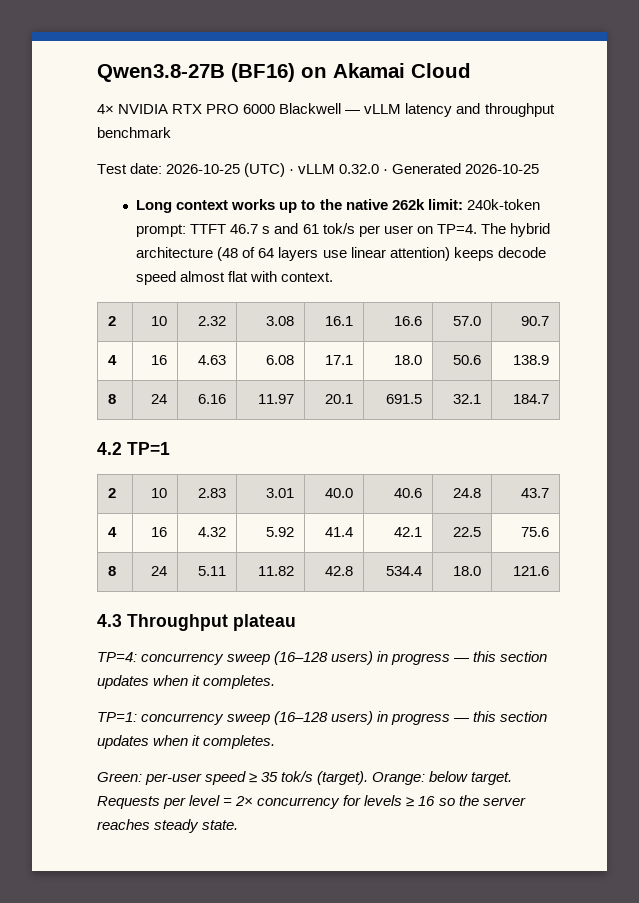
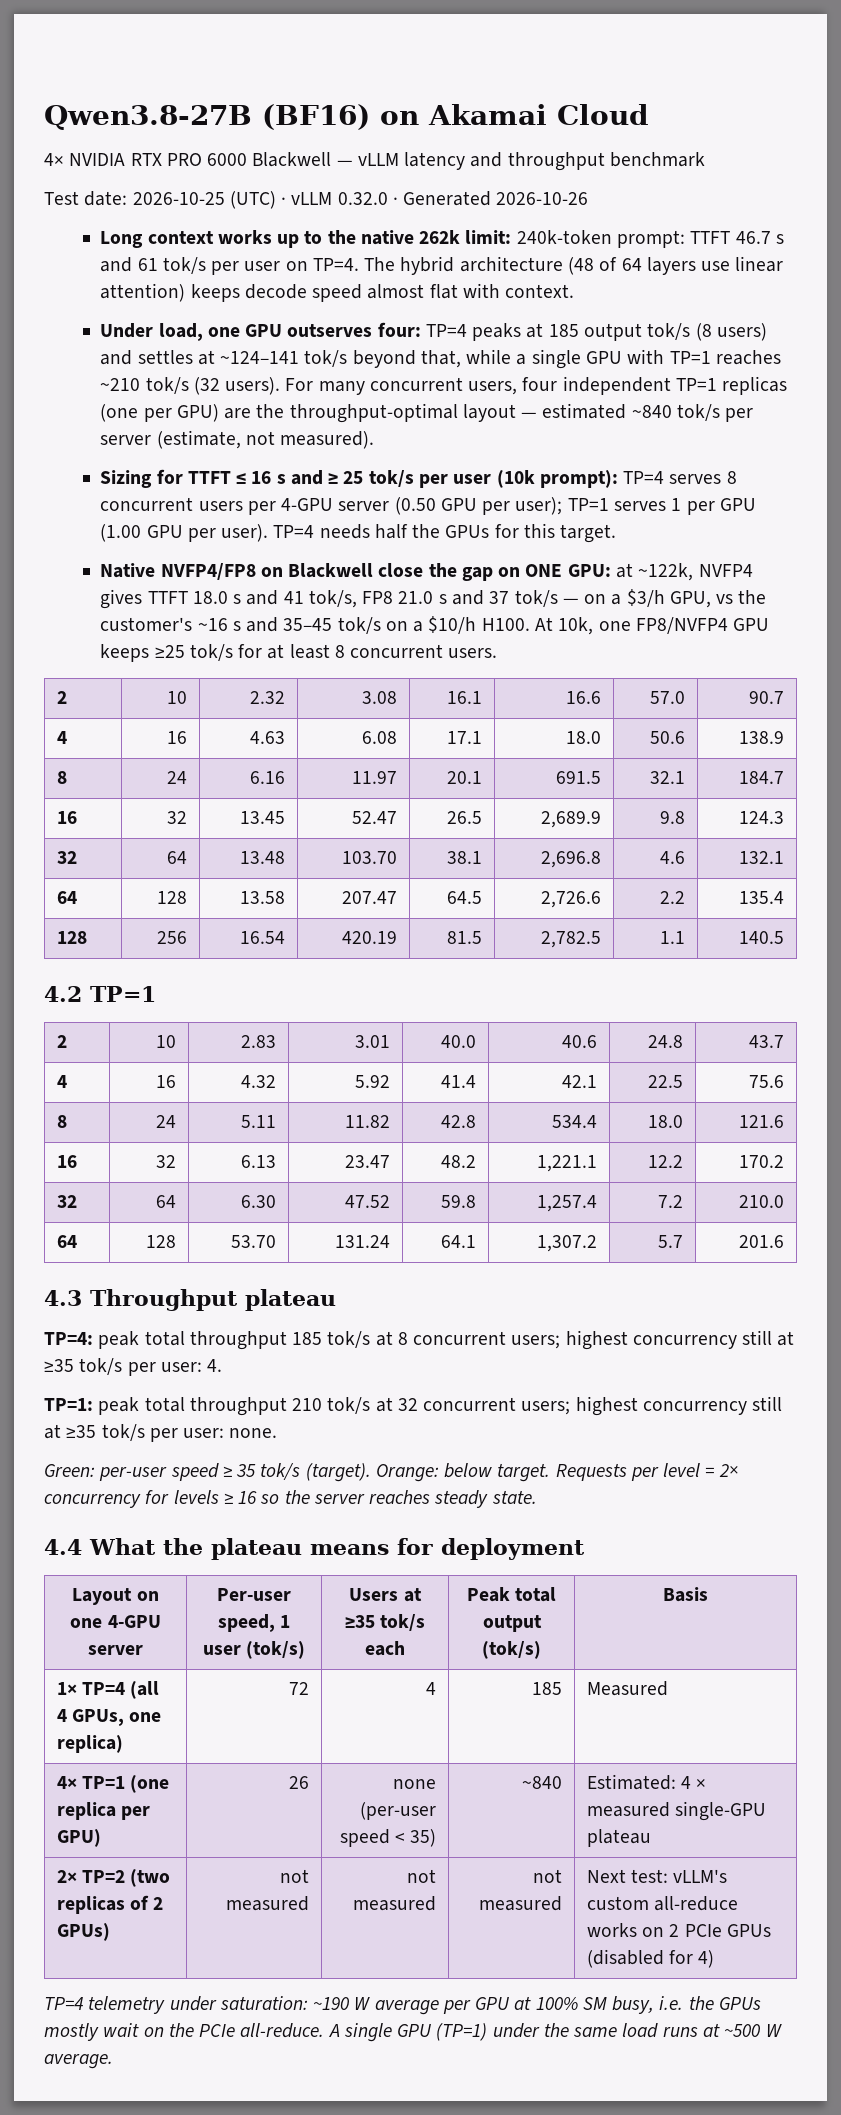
[465,164,540,174] 2026-10-25 -> [496,192,589,205] 2026-10-26
(334, 277) none -> [100,322,767,341] [100,349,781,369] [100,376,788,395] [100,403,754,423] [100,430,375,449] [100,469,737,488] [100,497,756,515] [100,523,617,543] [100,563,753,581] [100,589,767,609] [100,616,770,635] [100,644,498,662] // Under load, one GPU outserves four: TP=4 peaks at 185 output tok/s (8 users) and settles at ~124–141 tok/s beyond that, while a single GPU with TP=1 reaches ~210 tok/s (32 users). For many concurrent users, four independent TP=1 replicas (one per GPU) are the throughput-optimal layout — estimated ~840 tok/s per server (estimate, not measured). // Sizing for TTFT ≤ 16 s and ≥ 25 tok/s per user (10k prompt): TP=4 serves 8 concurrent users per 4-GPU server (0.50 GPU per user); TP=1 serves 1 per GPU (1.00 GPU per user). TP=4 needs half the GPUs for this target. // Native NVFP4/FP8 on Blackwell close the gap on ONE GPU: at ~122k, NVFP4 gives TTFT 18.0 s and 41 tok/s, FP8 21.0 s and 37 tok/s — on a $3/h GPU, vs the customer's ~16 s and 35–45 tok/s on a $10/h H100. At 10k, one FP8/NVFP4 GPU keeps ≥25 tok/s for at least 8 concurrent users.
(550, 399) none -> [56,811,77,824] [167,811,188,824] [240,811,286,824] [352,811,398,824] [447,811,483,824] [541,811,602,828] [660,811,686,824] [739,811,785,824] [56,851,77,864] [167,851,188,864] [240,851,286,864] [342,851,398,864] [447,851,483,864] [541,851,602,868] [660,851,686,864] [739,851,785,864] [56,891,77,904] [157,891,188,904] [240,891,286,904] [342,891,398,904] [447,891,483,904] [541,891,602,908] [660,891,686,904] [739,891,785,904] [56,931,87,944] [157,931,188,944] [240,931,286,944] [342,931,398,944] [447,931,483,944] [541,931,602,948] [660,931,686,944] [739,931,785,944] // 16 | 32 | 13.45 | 52.47 | 26.5 | 2,689.9 | 9.8 | 124.3 // 32 | 64 | 13.48 | 103.70 | 38.1 | 2,696.8 | 4.6 | 132.1 // 64 | 128 | 13.58 | 207.47 | 64.5 | 2,726.6 | 2.2 | 135.4 // 128 | 256 | 16.54 | 420.19 | 81.5 | 2,782.5 | 1.1 | 140.5
[97,614,296,631] [97,651,548,665] [97,675,276,689] [97,711,548,725] [97,735,276,749] // 4.3 Throughput plateau // TP=4: concurrency sweep (16–128 users) in progress — this section updates when it completes. // TP=1: concurrency sweep (16–128 users) in progress — this section updates when it completes. -> [56,1155,77,1168] [156,1155,177,1168] [241,1155,277,1168] [345,1155,391,1168] [441,1155,477,1168] [537,1155,598,1172] [648,1155,684,1168] [739,1155,785,1168] [56,1195,77,1208] [156,1195,177,1208] [241,1195,277,1208] [345,1195,391,1208] [441,1195,477,1208] [537,1195,598,1212] [658,1195,684,1208] [739,1195,785,1208] [56,1235,77,1248] [146,1235,177,1248] [231,1235,277,1248] [335,1235,391,1248] [441,1235,477,1248] [537,1235,598,1252] [658,1235,684,1248] [739,1235,785,1248] [44,1289,336,1311] [44,1330,795,1350] [44,1358,223,1376] [44,1396,783,1416] [44,1424,278,1442] // 16 | 32 | 6.13 | 23.47 | 48.2 | 1,221.1 | 12.2 | 170.2 // 32 | 64 | 6.30 | 47.52 | 59.8 | 1,257.4 | 7.2 | 210.0 // 64 | 128 | 53.70 | 131.24 | 64.1 | 1,307.2 | 5.7 | 201.6 // 4.3 Throughput plateau // TP=4: peak total throughput 185 tok/s at 8 concurrent users; highest concurrency still at ≥35 tok/s per user: 4. // TP=1: peak total throughput 210 tok/s at 32 concurrent users; highest concurrency still at ≥35 tok/s per user: none.
(239, 825) none -> [44,1538,585,1560] [72,1588,159,1605] [70,1615,161,1628] [88,1645,143,1655] [217,1588,291,1601] [217,1614,291,1632] [202,1641,306,1659] [349,1588,422,1602] [344,1614,426,1631] [365,1641,405,1656] [466,1587,557,1602] [482,1615,542,1632] [482,1641,541,1659] [663,1587,708,1602] [56,1681,160,1699] [56,1709,162,1726] [56,1735,123,1753] [289,1682,310,1695] [426,1682,437,1695] [532,1682,563,1695] [586,1681,668,1696] [56,1775,170,1793] [56,1802,150,1820] [56,1829,101,1847] [289,1776,310,1789] [393,1779,437,1789] [360,1802,437,1820] [339,1829,437,1847] [522,1776,563,1789] [586,1774,707,1790] [586,1801,766,1821] [586,1829,651,1847] [56,1869,171,1887] [56,1895,164,1914] [56,1923,110,1941] [280,1869,310,1883] [226,1896,310,1911] [407,1869,437,1883] [353,1896,437,1911] [533,1869,563,1883] [479,1896,563,1911] [586,1869,728,1883] [586,1896,738,1911] [586,1923,771,1937] [586,1949,715,1968] [44,1996,761,2015] [44,2023,782,2042] [44,2054,113,2069] // 4.4 What the plateau means for deployment // Layout on one 4-GPU server | Per-user speed, 1 user (tok/s) | Users at ≥35 tok/s each | Peak total output (tok/s) | Basis // 1× TP=4 (all 4 GPUs, one replica) | 72 | 4 | 185 | Measured // 4× TP=1 (one replica per GPU) | 26 | none (per-user speed < 35) | ~840 | Estimated: 4 × measured single-GPU plateau // 2× TP=2 (two replicas of 2 GPUs) | not measured | not measured | not measured | Next test: vLLM's custom all-reduce works on 2 PCIe GPUs (disabled for 4) // TP=4 telemetry under saturation: ~190 W average per GPU at 100% SM busy, i.e. the GPUs mostly wait on the PCIe all-reduce. A single GPU (TP=1) under the same load runs at ~500 W average.

